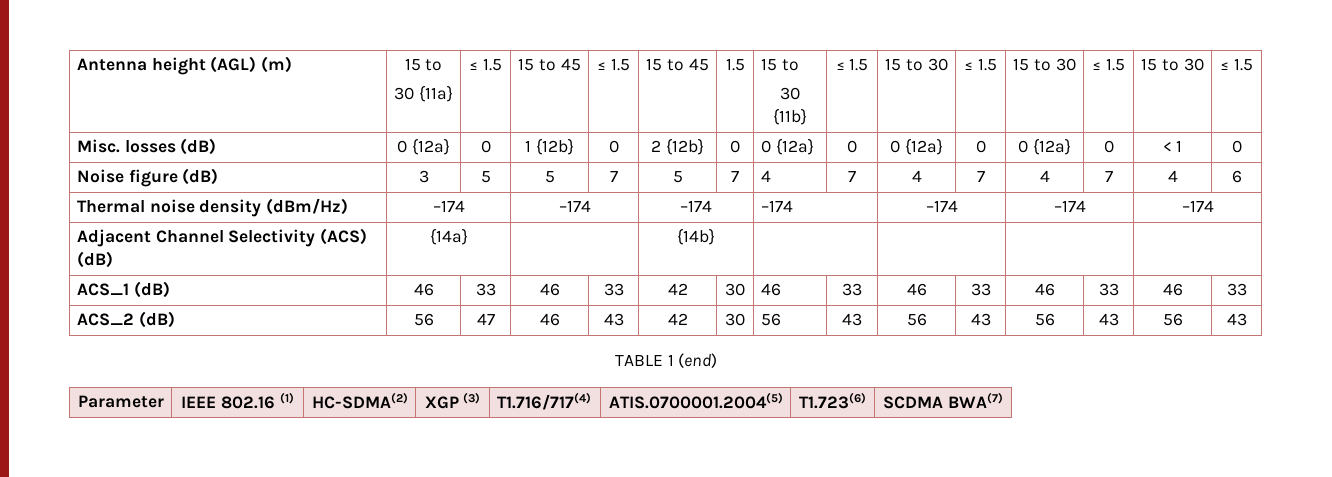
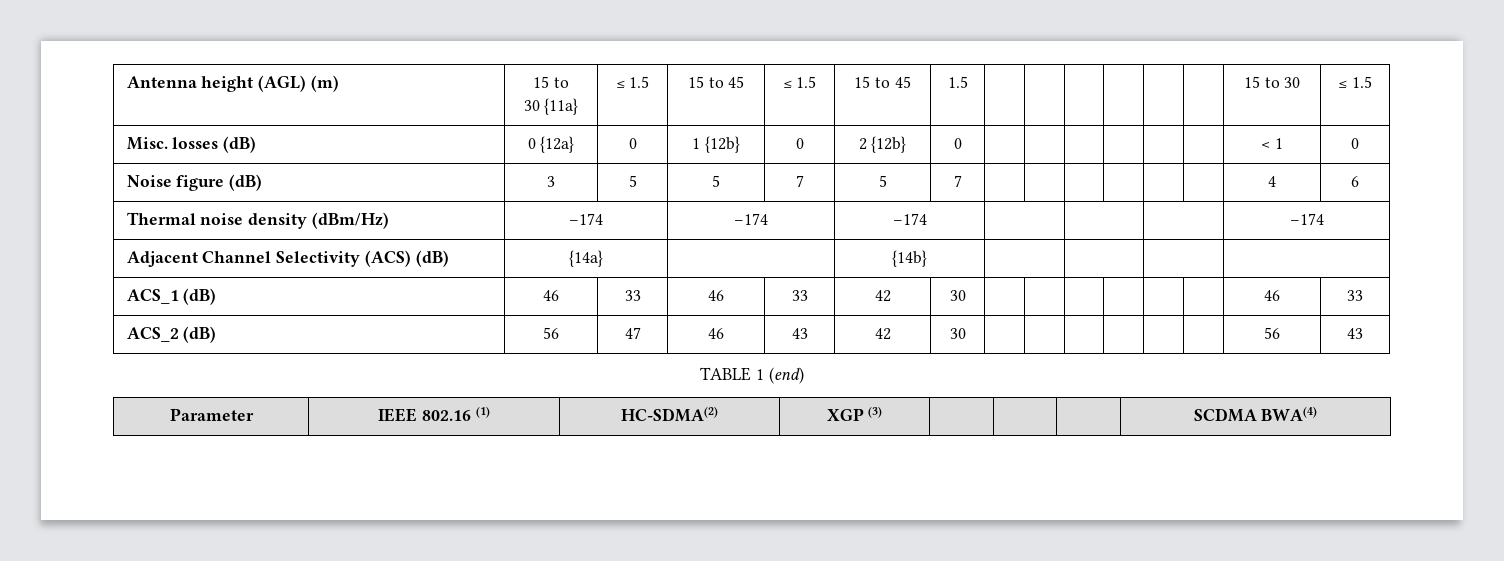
[760,58,799,71] [780,87,800,100] [773,108,807,125] [835,58,869,71] [885,58,948,71] [964,58,997,71] [1013,58,1076,71] [1092,58,1125,71] 15 to // 30 {11b} | ≤ 1.5 | 15 to 30 | ≤ 1.5 | 15 to 30 | ≤ 1.5 -> (968, 82) | | | | |
[760,138,814,155] [847,140,857,153] [890,138,943,155] [975,140,986,153] [1018,138,1071,155] [1103,140,1114,153] 0 {12a} | 0 | 0 {12a} | 0 | 0 {12a} | 0 -> (962, 143) | | | | |
[760,170,771,182] [848,171,856,182] [911,170,922,182] [976,171,985,182] [1039,170,1050,182] [1104,171,1113,182] 4 | 7 | 4 | 7 | 4 | 7 -> (962, 181) | | | | |
[760,200,793,212] [925,200,958,212] [1053,200,1086,212] –174 | –174 | –174 -> (927, 219) | |
[760,283,781,296] [842,283,862,296] [906,283,927,296] [970,283,991,296] [1034,283,1055,296] [1098,283,1119,296] 46 | 33 | 46 | 33 | 46 | 33 -> (966, 295) | | | | |
[760,313,781,326] [842,313,862,326] [906,313,927,326] [970,313,991,326] [1034,313,1055,326] [1098,313,1119,326] 56 | 43 | 56 | 43 | 56 | 43 -> (966, 333) | | | | |
[496,392,591,410] [608,392,783,409] [799,392,866,409] T1.716/717(4) | ATIS.0700001.2004(5) | T1.723(6) -> (883, 412) | |
[947,392,1003,408] BWA(7) -> [1261,406,1318,421] BWA(4)

